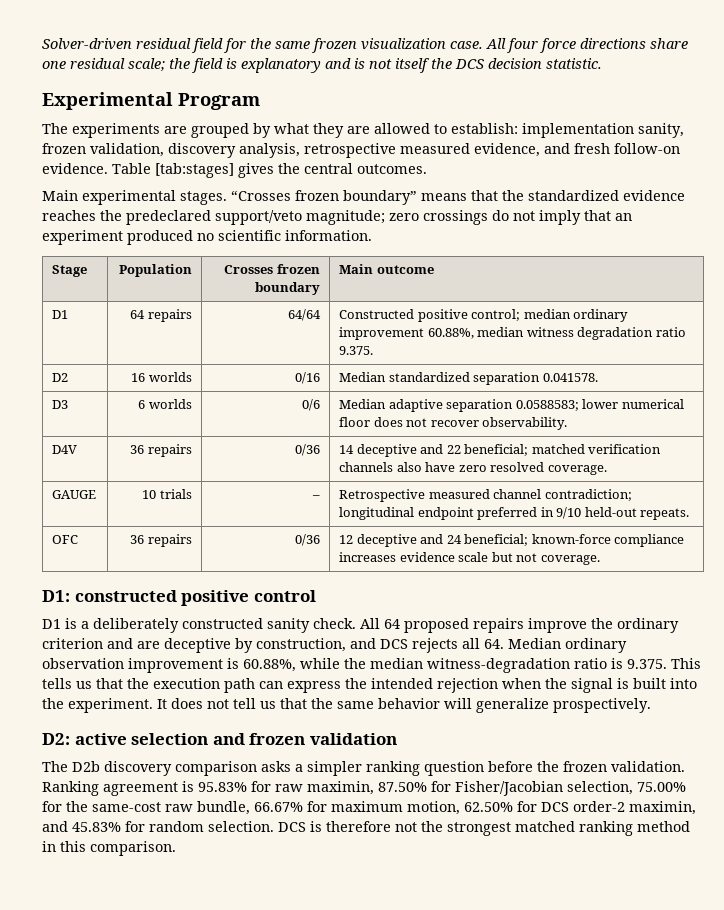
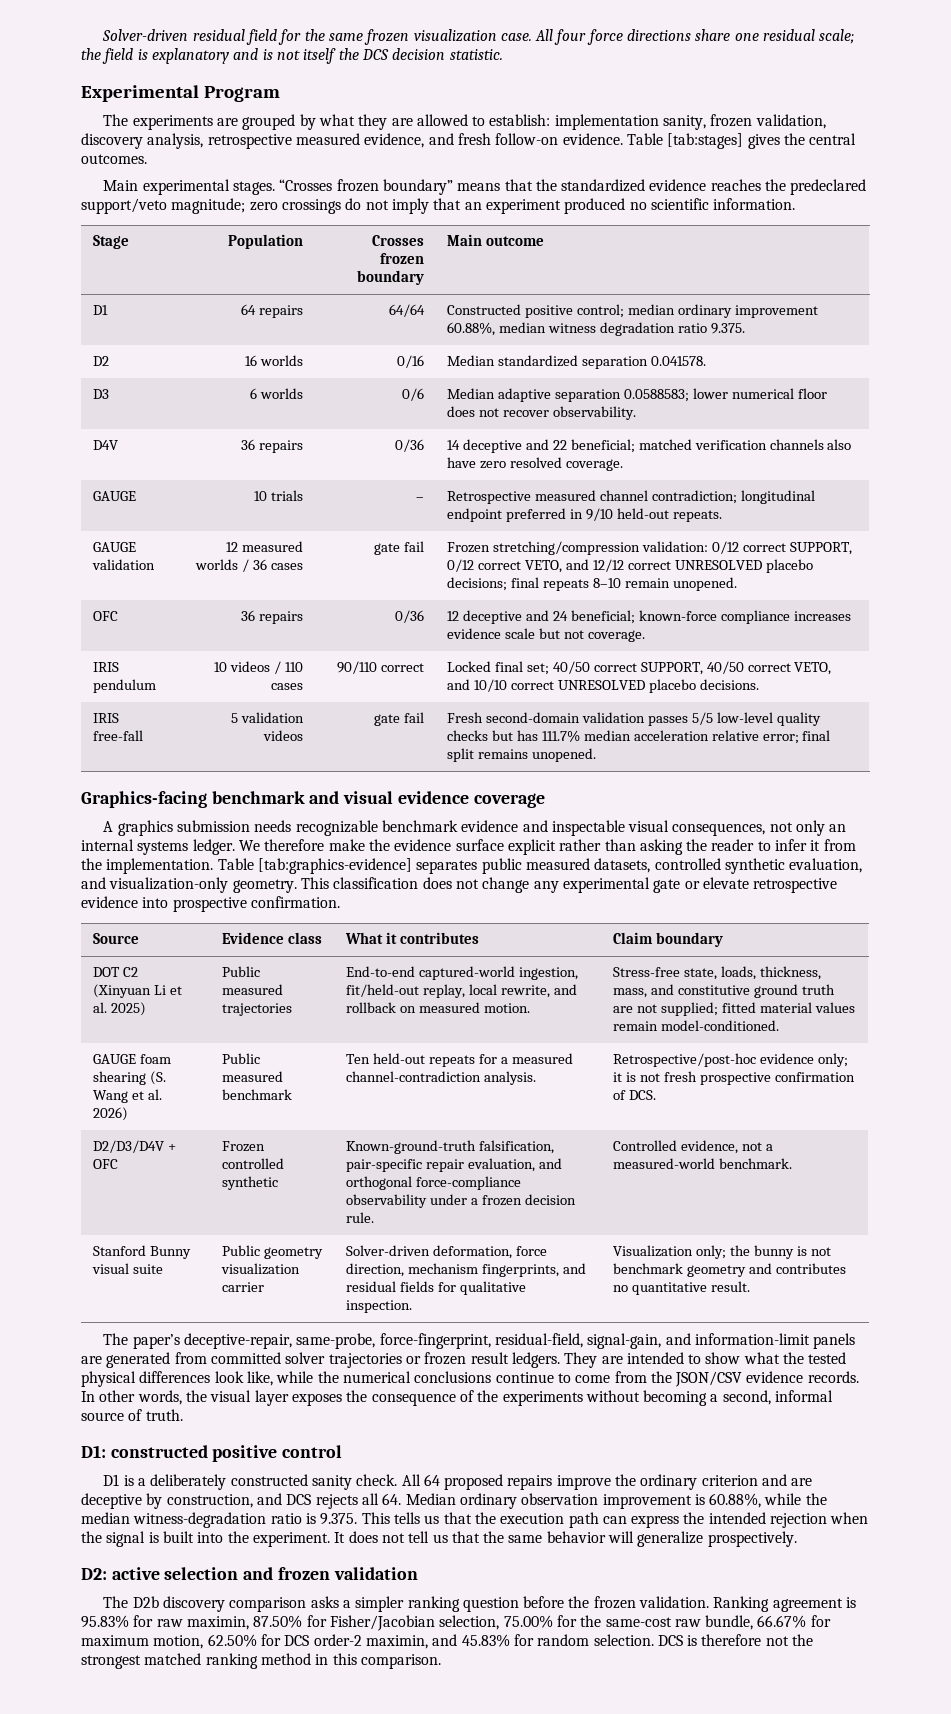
(690, 514) none -> [93,542,137,552] [92,559,156,570] [225,541,303,552] [195,559,303,572] [373,541,424,555] [447,541,852,555] [447,559,813,573] [447,577,737,591] // GAUGE validation | 12 measured worlds / 36 cases | gate fail | Frozen stretching/compression validation: 0/12 correct SUPPORT, 0/12 correct VETO, and 12/12 correct UNRESOLVED placebo decisions; final repeats 8–10 remain unopened.
(600, 560) none -> [93,662,120,672] [93,679,157,693] [214,661,303,674] [270,683,303,690] [336,661,424,674] [447,661,832,675] [447,679,759,693] [93,713,120,723] [93,730,144,741] [230,712,304,723] [262,730,303,741] [373,712,424,726] [447,712,821,726] [447,730,831,744] [447,748,596,762] [81,791,545,808] [103,820,847,836] [81,839,856,855] [81,858,863,874] [81,877,838,893] [81,896,340,912] [93,933,140,944] [222,932,323,944] [345,932,479,944] [613,932,724,947] [93,967,139,977] [93,984,182,998] [93,1002,147,1016] [222,966,261,977] [222,984,284,995] [222,1003,293,1016] [346,966,578,980] [346,984,577,998] [346,1002,530,1013] [613,966,821,980] [613,984,835,998] [613,1002,855,1016] [613,1020,780,1031] [93,1054,172,1064] [93,1071,167,1085] [93,1089,162,1103] [93,1107,129,1121] [222,1053,261,1064] [222,1071,284,1082] [222,1089,293,1100] [346,1053,573,1067] [346,1071,537,1085] [613,1053,848,1067] [613,1071,855,1085] [613,1090,657,1100] [93,1140,177,1153] [93,1159,119,1169] [222,1141,266,1152] [222,1158,285,1169] [222,1176,279,1190] [346,1140,555,1154] [346,1158,562,1172] [346,1176,522,1190] [346,1194,576,1208] [346,1212,375,1223] [613,1140,773,1154] [613,1158,793,1169] [93,1245,192,1259] [92,1263,164,1274] [222,1245,324,1259] [221,1263,301,1275] [222,1282,265,1292] [346,1245,547,1259] [346,1263,586,1277] [346,1281,526,1295] [346,1300,413,1313] [613,1245,831,1259] [613,1263,846,1277] [613,1281,750,1295] [103,1333,856,1349] [81,1352,847,1368] [81,1371,859,1387] [81,1390,834,1406] [81,1409,183,1421] // IRIS pendulum | 10 videos / 110 cases | 90/110 correct | Locked final set; 40/50 correct SUPPORT, 40/50 correct VETO, and 10/10 correct UNRESOLVED placebo decisions. // IRIS free-fall | 5 validation videos | gate fail | Fresh second-domain validation passes 5/5 low-level quality checks but has 111.7% median acceleration relative error; final split remains unopened. // Graphics-facing benchmark and visual evidence coverage // A graphics submission needs recognizable benchmark evidence and inspectable visual consequences, not only an internal systems ledger. We therefore make the evidence surface explicit rather than asking the reader to infer it from the implementation. Table [tab:graphics-evidence] separates public measured datasets, controlled synthetic evaluation, and visualization-only geometry. This classification does not change any experimental gate or elevate retrospective evidence into prospective confirmation. // Source | Evidence class | What it contributes | Claim boundary // DOT C2 (Xinyuan Li et al. 2025) | Public measured trajectories | End-to-end captured-world ingestion, fit/held-out replay, local rewrite, and rollback on measured motion. | Stress-free state, loads, thickness, mass, and constitutive ground truth are not supplied; fitted material values remain model-conditioned. // GAUGE foam shearing (S. Wang et al. 2026) | Public measured benchmark | Ten held-out repeats for a measured channel-contradiction analysis. | Retrospective/post-hoc evidence only; it is not fresh prospective confirmation of DCS. // D2/D3/D4V + OFC | Frozen controlled synthetic | Known-ground-truth falsification, pair-specific repair evaluation, and orthogonal force-compliance observability under a frozen decision rule. | Controlled evidence, not a measured-world benchmark. // Stanford Bunny visual suite | Public geometry visualization carrier | Solver-driven deformation, force direction, mechanism fingerprints, and residual fields for qualitative inspection. | Visualization only; the bunny is not benchmark geometry and contributes no quantitative result. // The paper’s deceptive-repair, same-probe, force-fingerprint, residual-field, signal-gain, and information-limit panels are generated from committed solver trajectories or frozen result ledgers. They are intended to show what the tested physical differences look like, while the numerical conclusions continue to come from the JSON/CSV evidence records. In other words, the visual layer exposes the consequence of the experiments without becoming a second, informal source of truth.

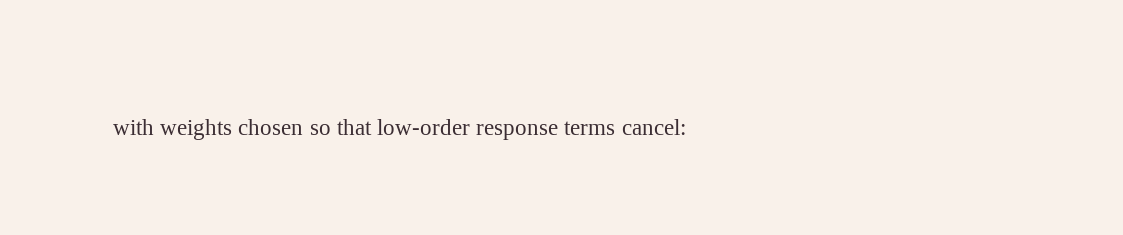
[102,29,855,45] [81,48,503,64] [81,85,280,102] [103,114,826,130] [81,133,857,149] [81,154,147,164] [103,179,867,195] [81,198,796,214] [93,235,130,249] [227,234,303,249] [371,235,424,246] [379,253,424,264] [356,270,424,285] [447,234,545,246] [93,305,109,315] [240,304,303,318] [388,304,425,317] [447,304,818,318] [447,322,745,336] [93,356,110,366] [244,355,303,366] [396,355,424,368] [447,355,706,369] [93,389,110,399] [249,388,303,399] [401,388,424,401] [447,388,827,402] [447,406,636,420] [93,440,119,450] [240,439,303,453] [394,439,424,452] [447,439,852,453] [447,457,623,471] [93,491,137,501] [253,490,303,501] [415,497,424,501] [447,490,815,504] [447,508,722,522] [93,542,137,552] [92,559,156,570] [225,541,303,552] [195,559,303,572] [373,541,424,555] [447,541,852,555] [447,559,813,573] [447,577,737,591] [93,611,119,621] [240,610,303,624] [394,610,424,623] [447,610,851,624] [447,628,645,642] [93,662,120,672] [93,679,157,693] [214,661,303,674] [270,683,303,690] [336,661,424,674] [447,661,832,675] [447,679,759,693] [93,713,120,723] [93,730,144,741] [230,712,304,723] [262,730,303,741] [373,712,424,726] [447,712,821,726] [447,730,831,744] [447,748,596,762] [81,791,545,808] [103,820,847,836] [81,839,856,855] [81,858,863,874] [81,877,838,893] [81,896,340,912] [93,933,140,944] [222,932,323,944] [345,932,479,944] [613,932,724,947] [93,967,139,977] [93,984,182,998] [93,1002,147,1016] [222,966,261,977] [222,984,284,995] [222,1003,293,1016] [346,966,578,980] [346,984,577,998] [346,1002,530,1013] [613,966,821,980] [613,984,835,998] [613,1002,855,1016] [613,1020,780,1031] [93,1054,172,1064] [93,1071,167,1085] [93,1089,162,1103] [93,1107,129,1121] [222,1053,261,1064] [222,1071,284,1082] [222,1089,293,1100] [346,1053,573,1067] [346,1071,537,1085] [613,1053,848,1067] [613,1071,855,1085] [613,1090,657,1100] [93,1140,177,1153] [93,1159,119,1169] [222,1141,266,1152] [222,1158,285,1169] [222,1176,279,1190] [346,1140,555,1154] [346,1158,562,1172] [346,1176,522,1190] [346,1194,576,1208] [346,1212,375,1223] [613,1140,773,1154] [613,1158,793,1169] [93,1245,192,1259] [92,1263,164,1274] [222,1245,324,1259] [221,1263,301,1275] [222,1282,265,1292] [346,1245,547,1259] [346,1263,586,1277] [346,1281,526,1295] [346,1300,413,1313] [613,1245,831,1259] [613,1263,846,1277] [613,1281,750,1295] [103,1333,856,1349] [81,1352,847,1368] [81,1371,859,1387] [81,1390,834,1406] [81,1409,183,1421] [81,1445,343,1462] [103,1474,813,1490] [81,1493,827,1509] [81,1512,869,1528] [81,1531,797,1547] [81,1567,418,1580] [103,1596,857,1612] [81,1615,831,1631] [81,1634,814,1649] [81,1653,441,1669] Solver-driven residual field for the same frozen visualization case. All four force directions share one residual scale; the field is explanatory and is not itself the DCS decision statistic. // Experimental Program // The experiments are grouped by what they are allowed to establish: implementation sanity, frozen validation, discovery analysis, retrospective measured evidence, and fresh follow-on evidence. Table [tab:stages] gives the central outcomes. // Main experimental stages. “Crosses frozen boundary” means that the standardized evidence reaches the predeclared support/veto magnitude; zero crossings do not imply that an experiment produced no scientific information. // Stage | Population | Crosses frozen boundary | Main outcome // D1 | 64 repairs | 64/64 | Constructed positive control; median ordinary improvement 60.88%, median witness degradation ratio 9.375. // D2 | 16 worlds | 0/16 | Median standardized separation 0.041578. // D3 | 6 worlds | 0/6 | Median adaptive separation 0.0588583; lower numerical floor does not recover observability. // D4V | 36 repairs | 0/36 | 14 deceptive and 22 beneficial; matched verification channels also have zero resolved coverage. // GAUGE | 10 trials | – | Retrospective measured channel contradiction; longitudinal endpoint preferred in 9/10 held-out repeats. // GAUGE validation | 12 measured worlds / 36 cases | gate fail | Frozen stretching/compression validation: 0/12 correct SUPPORT, 0/12 correct VETO, and 12/12 correct UNRESOLVED placebo decisions; final repeats 8–10 remain unopened. // OFC | 36 repairs | 0/36 | 12 deceptive and 24 beneficial; known-force compliance increases evidence scale but not coverage. // IRIS pendulum | 10 videos / 110 cases | 90/110 correct | Locked final set; 40/50 correct SUPPORT, 40/50 correct VETO, and 10/10 correct UNRESOLVED placebo decisions. // IRIS free-fall | 5 validation videos | gate fail | Fresh second-domain validation passes 5/5 low-level quality checks but has 111.7% median acceleration relative error; final split remains unopened. // Graphics-facing benchmark and visual evidence coverage // A graphics submission needs recognizable benchmark evidence and inspectable visual consequences, not only an internal systems ledger. We therefore make the evidence surface explicit rather than asking the reader to infer it from the implementation. Table [tab:graphics-evidence] separates public measured datasets, controlled synthetic evaluation, and visualization-only geometry. This classification does not change any experimental gate or elevate retrospective evidence into prospective confirmation. // Source | Evidence class | What it contributes | Claim boundary // DOT C2 (Xinyuan Li et al. 2025) | Public measured trajectories | End-to-end captured-world ingestion, fit/held-out replay, local rewrite, and rollback on measured motion. | Stress-free state, loads, thickness, mass, and constitutive ground truth are not supplied; fitted material values remain model-conditioned. // GAUGE foam shearing (S. Wang et al. 2026) | Public measured benchmark | Ten held-out repeats for a measured channel-contradiction analysis. | Retrospective/post-hoc evidence only; it is not fresh prospective confirmation of DCS. // D2/D3/D4V + OFC | Frozen controlled synthetic | Known-ground-truth falsification, pair-specific repair evaluation, and orthogonal force-compliance observability under a frozen decision rule. | Controlled evidence, not a measured-world benchmark. // Stanford Bunny visual suite | Public geometry visualization carrier | Solver-driven deformation, force direction, mechanism fingerprints, and residual fields for qualitative inspection. | Visualization only; the bunny is not benchmark geometry and contributes no quantitative result. // The paper’s deceptive-repair, same-probe, force-fingerprint, residual-field, signal-gain, and information-limit panels are generated from committed solver trajectories or frozen result ledgers. They are intended to show what the tested physical differences look like, while the numerical conclusions continue to come from the JSON/CSV evidence records. In other words, the visual layer exposes the consequence of the experiments without becoming a second, informal source of truth. // D1: constructed positive control // D1 is a deliberately constructed sanity check. All 64 proposed repairs improve the ordinary criterion and are deceptive by construction, and DCS rejects all 64. Median ordinary observation improvement is 60.88%, while the median witness-degradation ratio is 9.375. This tells us that the execution path can express the intended rejection when the signal is built into the experiment. It does not tell us that the same behavior will generalize prospectively. // D2: active selection and frozen validation // The D2b discovery comparison asks a simpler ranking question before the frozen validation. Ranking agreement is 95.83% for raw maximin, 87.50% for Fisher/Jacobian selection, 75.00% for the same-cost raw bundle, 66.67% for maximum motion, 62.50% for DCS order-2 maximin, and 45.83% for random selection. DCS is therefore not the strongest matched ranking method in this comparison. -> [113,119,686,140] with weights chosen so that low-order response terms cancel:

